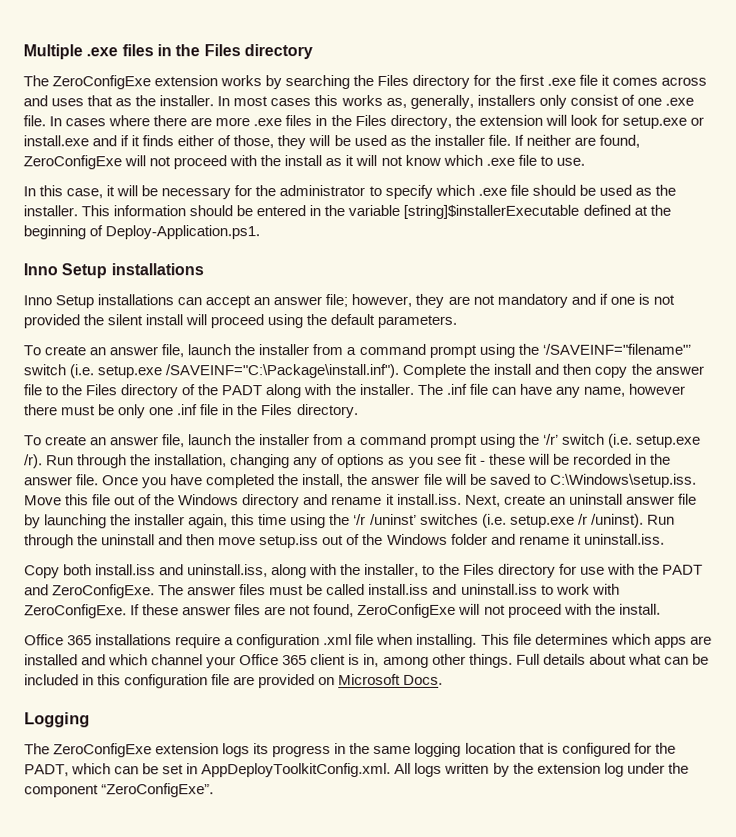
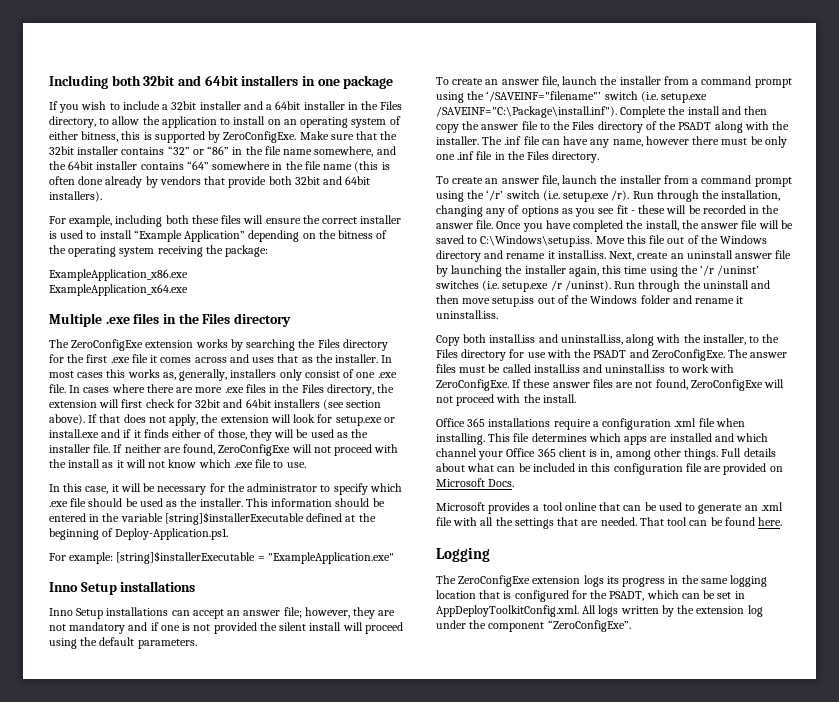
(23, 52) none -> [49,75,394,89] [49,101,403,113] [49,116,401,128] [49,131,398,143] [49,146,396,157] [49,161,390,172] [49,176,371,188] [49,191,102,202] [49,215,402,227] [49,230,388,242] [49,245,269,257] [49,269,188,281] [49,284,188,296] Including both 32bit and 64bit installers in one package // If you wish to include a 32bit installer and a 64bit installer in the Files directory, to allow the application to install on an operating system of either bitness, this is supported by ZeroConfigExe. Make sure that the 32bit installer contains “32” or “86” in the file name somewhere, and the 64bit installer contains “64” somewhere in the file name (this is often done already by vendors that provide both 32bit and 64bit installers). // For example, including both these files will ensure the correct installer is used to install “Example Application” depending on the bitness of the operating system receiving the package: // ExampleApplication_x86.exe // ExampleApplication_x64.exe //
(567, 120) none -> [121,399,382,410] [49,414,291,426] first check for 32bit and 64bit installers (see section above). If that does not apply, the extension will
(261, 232) none -> [49,551,394,564] // For example: [string]$installerExecutable = "ExampleApplication.exe"
[221,385,263,396] PADT -> [678,122,712,130] PSADT
[661,564,703,575] PADT -> [593,350,627,358] PSADT
(444, 679) none -> [436,502,783,514] [436,517,783,529] // Microsoft provides a tool online that can be used to generate an .xml file with all the settings that are needed. That tool can be found here.
[24,764,69,777] PADT, -> [609,591,645,601] PSADT,

